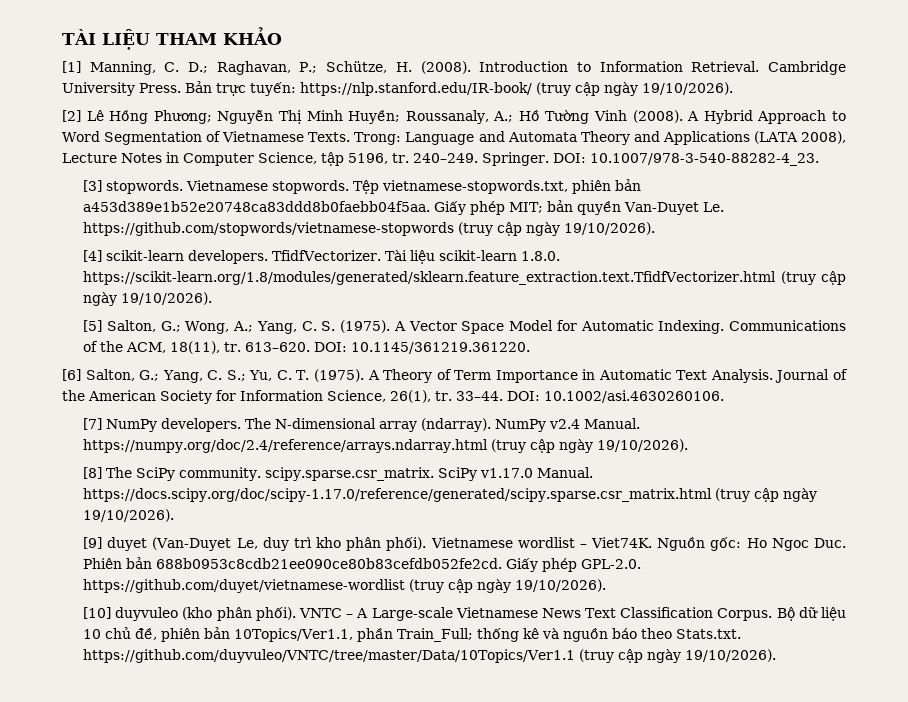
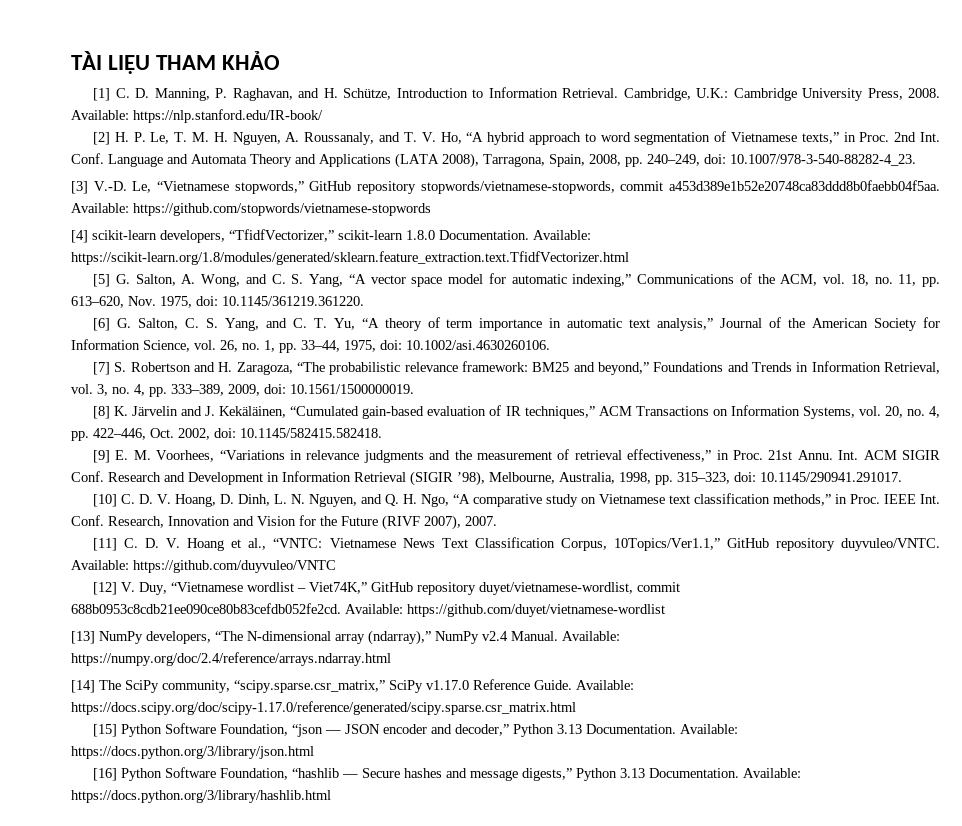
[89,61,846,75] [62,81,733,96] [62,110,847,124] [62,131,402,145] Manning, C. D.; Raghavan, P.; Schütze, H. (2008). Introduction to Information Retrieval. Cambridge University Press. Bản trực tuyến: https://nlp.stanford.edu/IR-book/ (truy cập ngày 19/10/2026). // [2] Lê Hồng Phương; Nguyễn Thị Minh Huyền; Roussanaly, A.; Hồ Tường Vinh (2008). A Hybrid Approach to Word Segmentation of Vietnamese Texts. Trong: -> [115,87,941,101] [71,109,323,123] [92,131,940,145] [71,153,104,164] C. D. Manning, P. Raghavan, and H. Schütze, Introduction to Information Retrieval. Cambridge, U.K.: Cambridge University Press, 2008. Available: https://nlp.stanford.edu/IR-book/ // [2] H. P. Le, T. M. H. Nguyen, A. Roussanaly, and T. V. Ho, “A hybrid approach to word segmentation of Vietnamese texts,” in Proc. 2nd Int. Conf.
[62,152,819,166] [83,179,642,194] [83,200,725,215] [83,222,656,236] [83,250,561,264] [83,271,846,285] [83,292,213,306] [83,320,846,334] [83,341,531,354] [62,369,773,383] Lecture Notes in Computer Science, tập 5196, tr. 240–249. Springer. DOI: 10.1007/978-3-540-88282-4_23. // [3] stopwords. Vietnamese stopwords. Tệp vietnamese-stopwords.txt, phiên bản a453d389e1b52e20748ca83ddd8b0faebb04f5aa. Giấy phép MIT; bản quyền Van-Duyet Le. https://github.com/stopwords/vietnamese-stopwords (truy cập ngày 19/10/2026). // [4] scikit-learn developers. TfidfVectorizer. Tài liệu scikit-learn 1.8.0. https://scikit-learn.org/1.8/modules/generated/sklearn.feature_extraction.text.TfidfVectorizer.html (truy cập ngày 19/10/2026). // [5] Salton, G.; Wong, A.; Yang, C. S. (1975). A Vector Space Model for Automatic Indexing. Communications of the ACM, 18(11), tr. 613–620. DOI: 10.1145/361219.361220. // [6] Salton, G.; Yang, C. S.; Yu, C. T. (1975). A Theory of Term Importance in Automatic Text Analysis. -> [483,154,916,167] [71,180,940,194] [71,203,431,216] [71,229,591,243] [71,251,629,265] [92,273,941,287] [71,296,364,308] [92,317,714,331] Tarragona, Spain, 2008, pp. 240–249, doi: 10.1007/978-3-540-88282-4_23. // [3] V.-D. Le, “Vietnamese stopwords,” GitHub repository stopwords/vietnamese-stopwords, commit a453d389e1b52e20748ca83ddd8b0faebb04f5aa. Available: https://github.com/stopwords/vietnamese-stopwords // [4] scikit-learn developers, “TfidfVectorizer,” scikit-learn 1.8.0 Documentation. Available: https://scikit-learn.org/1.8/modules/generated/sklearn.feature_extraction.text.TfidfVectorizer.html // [5] G. Salton, A. Wong, and C. S. Yang, “A vector space model for automatic indexing,” Communications of the ACM, vol. 18, no. 11, pp. 613–620, Nov. 1975, doi: 10.1145/361219.361220. // [6] G. Salton, C. S. Yang, and C. T. Yu, “A theory of term importance in automatic text analysis,”
[390,390,724,403] [83,418,641,432] [83,439,689,453] [83,467,594,481] [83,488,818,502] [83,509,175,522] [83,537,847,551] [83,557,642,572] [83,579,607,593] [83,607,846,621] [83,627,742,642] [83,649,777,663] 26(1), tr. 33–44. DOI: 10.1002/asi.4630260106. // [7] NumPy developers. The N-dimensional array (ndarray). NumPy v2.4 Manual. https://numpy.org/doc/2.4/reference/arrays.ndarray.html (truy cập ngày 19/10/2026). // [8] The SciPy community. scipy.sparse.csr_matrix. SciPy v1.17.0 Manual. https://docs.scipy.org/doc/scipy-1.17.0/reference/generated/scipy.sparse.csr_matrix.html (truy cập ngày 19/10/2026). // [9] duyet (Van-Duyet Le, duy trì kho phân phối). Vietnamese wordlist – Viet74K. Nguồn gốc: Ho Ngoc Duc. Phiên bản 688b0953c8cdb21ee090ce80b83cefdb052fe2cd. Giấy phép GPL-2.0. https://github.com/duyet/vietnamese-wordlist (truy cập ngày 19/10/2026). // [10] duyvuleo (kho phân phối). VNTC – A Large-scale Vietnamese News Text Classification Corpus. Bộ dữ liệu 10 chủ đề, phiên bản 10Topics/Ver1.1, phần Train_Full; thống kê và nguồn báo theo Stats.txt. https://github.com/duyvuleo/VNTC/tree/master/Data/10Topics/Ver1.1 (truy cập ngày 19/10/2026). -> [194,340,550,353] [92,361,940,375] [71,384,414,397] [92,405,941,419] [71,428,382,441] [92,449,941,463] [71,471,902,486] [92,493,940,507] [71,515,497,530] [92,537,940,551] [71,560,336,573] [92,582,680,595] [71,603,665,617] [71,630,620,645] [71,652,391,666] [71,679,634,693] [71,701,576,715] [92,723,738,737] [71,746,314,759] [92,767,801,781] [71,790,331,803] vol. 26, no. 1, pp. 33–44, 1975, doi: 10.1002/asi.4630260106. // [7] S. Robertson and H. Zaragoza, “The probabilistic relevance framework: BM25 and beyond,” Foundations and Trends in Information Retrieval, vol. 3, no. 4, pp. 333–389, 2009, doi: 10.1561/1500000019. // [8] K. Järvelin and J. Kekäläinen, “Cumulated gain-based evaluation of IR techniques,” ACM Transactions on Information Systems, vol. 20, no. 4, pp. 422–446, Oct. 2002, doi: 10.1145/582415.582418. // [9] E. M. Voorhees, “Variations in relevance judgments and the measurement of retrieval effectiveness,” in Proc. 21st Annu. Int. ACM SIGIR Conf. Research and Development in Information Retrieval (SIGIR ’98), Melbourne, Australia, 1998, pp. 315–323, doi: 10.1145/290941.291017. // [10] C. D. V. Hoang, D. Dinh, L. N. Nguyen, and Q. H. Ngo, “A comparative study on Vietnamese text classification methods,” in Proc. IEEE Int. Conf. Research, Innovation and Vision for the Future (RIVF 2007), 2007. // [11] C. D. V. Hoang et al., “VNTC: Vietnamese News Text Classification Corpus, 10Topics/Ver1.1,” GitHub repository duyvuleo/VNTC. Available: https://github.com/duyvuleo/VNTC // [12] V. Duy, “Vietnamese wordlist – Viet74K,” GitHub repository duyet/vietnamese-wordlist, commit 688b0953c8cdb21ee090ce80b83cefdb052fe2cd. Available: https://github.com/duyet/vietnamese-wordlist // [13] NumPy developers, “The N-dimensional array (ndarray),” NumPy v2.4 Manual. Available: https://numpy.org/doc/2.4/reference/arrays.ndarray.html // [14] The SciPy community, “scipy.sparse.csr_matrix,” SciPy v1.17.0 Reference Guide. Available: https://docs.scipy.org/doc/scipy-1.17.0/reference/generated/scipy.sparse.csr_matrix.html // [15] Python Software Foundation, “json — JSON encoder and decoder,” Python 3.13 Documentation. Available: https://docs.python.org/3/library/json.html // [16] Python Software Foundation, “hashlib — Secure hashes and message digests,” Python 3.13 Documentation. Available: https://docs.python.org/3/library/hashlib.html

